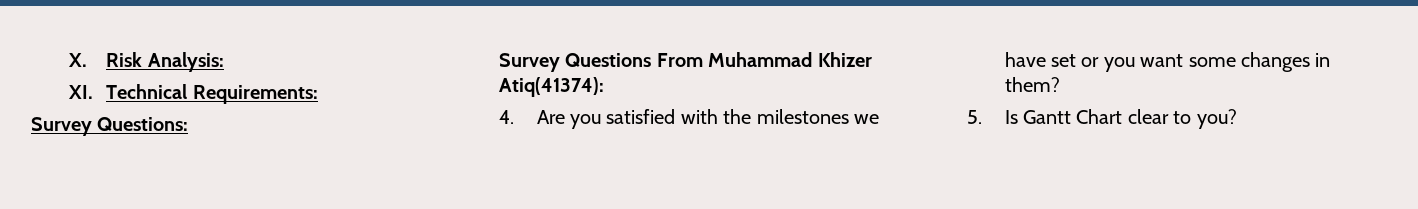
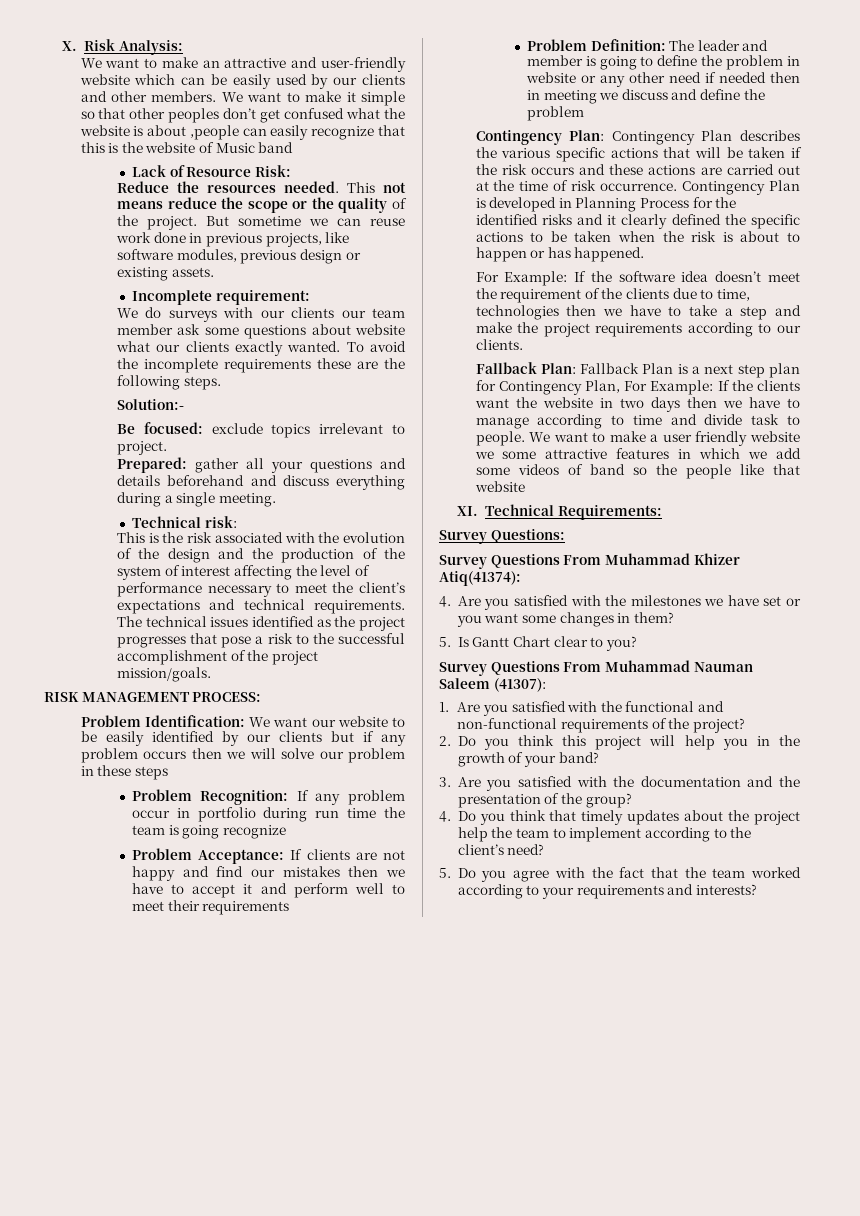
(224, 62) none -> [80,57,406,72] [79,74,405,89] [80,91,405,106] [80,108,405,123] [79,125,405,140] [80,142,294,153] [131,165,291,177] [117,181,406,193] [117,197,408,213] [117,215,406,230] [116,232,350,247] [117,249,361,264] [117,267,214,281] [131,290,310,305] [117,307,405,322] [117,324,405,339] [116,341,406,356] [117,358,405,373] [117,375,221,390] [117,399,185,410] [117,422,405,438] [117,441,168,455] [117,457,406,473] [117,475,405,490] [117,492,276,507] [131,516,237,528] [117,532,405,543] [117,548,405,563] [117,565,370,580] [117,582,405,597] [117,599,405,614] [117,616,405,631] [117,633,405,648] [117,650,318,665] [117,667,212,682] [44,692,262,702] [80,715,405,727] [80,731,406,746] [80,748,405,763] [80,765,168,780] [131,789,405,805] [131,807,405,822] [131,825,286,839] [131,848,405,864] [131,866,405,881] [131,883,405,898] [131,900,290,915] [526,39,769,51] [526,55,800,70] [525,72,800,87] [526,89,765,104] [526,106,584,121] [475,130,800,145] [475,147,802,162] [475,164,800,175] [475,180,800,195] [475,197,737,212] [475,214,800,229] [475,231,800,242] [475,247,645,262] [475,271,800,286] [475,288,751,303] [475,305,801,320] [475,322,801,337] [475,339,523,350] [475,362,800,378] [475,380,800,395] [474,397,800,412] [475,414,800,429] [475,431,800,446] [474,448,801,459] [475,464,800,479] [474,481,525,492] // We want to make an attractive and user-friendly website which can be easily used by our clients and other members. We want to make it simple so that other peoples don’t get confused what the website is about ,people can easily recognize that this is the website of Music band // Lack of Resource Risk: // Reduce the resources needed. This not means reduce the scope or the quality of the project. But sometime we can reuse work done in previous projects, like software modules, previous design or existing assets. // Incomplete requirement: // We do surveys with our clients our team member ask some questions about website what our clients exactly wanted. To avoid the incomplete requirements these are the following steps. // Solution:- // Be focused: exclude topics irrelevant to project. // Prepared: gather all your questions and details beforehand and discuss everything during a single meeting. // Technical risk: // This is the risk associated with the evolution of the design and the production of the system of interest affecting the level of performance necessary to meet the client’s expectations and technical requirements. The technical issues identified as the project progresses that pose a risk to the successful accomplishment of the project mission/goals. // RISK MANAGEMENT PROCESS: // Problem Identification: We want our website to be easily identified by our clients but if any problem occurs then we will solve our problem in these steps // Problem Recognition: If any problem occur in portfolio during run time the team is going recognize // Problem Acceptance: If clients are not happy and find our mistakes then we have to accept it and perform well to meet their requirements // Problem Definition: The leader and member is going to define the problem in website or any other need if needed then in meeting we discuss and define the problem // Contingency Plan: Contingency Plan describes the various specific actions that will be taken if the risk occurs and these actions are carried out at the time of risk occurrence. Contingency Plan is developed in Planning Process for the identified risks and it clearly defined the specific actions to be taken when the risk is about to happen or has happened. // For Example: If the software idea doesn’t meet the requirement of the clients due to time, technologies then we have to take a step and make the project requirements according to our clients. // Fallback Plan: Fallback Plan is a next step plan for Contingency Plan, For Example: If the clients want the website in two days then we have to manage according to time and divide task to people. We want to make a user friendly website we some attractive features in which we add some videos of band so the people like that website
(1237, 119) none -> [439,660,753,676] [439,678,546,692] [439,701,725,716] [457,718,745,733] [439,735,800,750] [457,752,599,767] [439,776,800,791] [457,793,632,808] [439,810,800,825] [457,827,752,842] [457,844,545,855] [439,867,801,882] [457,884,757,899] // Survey Questions From Muhammad Nauman Saleem (41307): // 1. Are you satisfied with the functional and non-functional requirements of the project? // 2. Do you think this project will help you in the growth of your band? // 3. Are you satisfied with the documentation and the presentation of the group? // 4. Do you think that timely updates about the project help the team to implement according to the client’s need? // 5. Do you agree with the fact that the team worked according to your requirements and interests?

